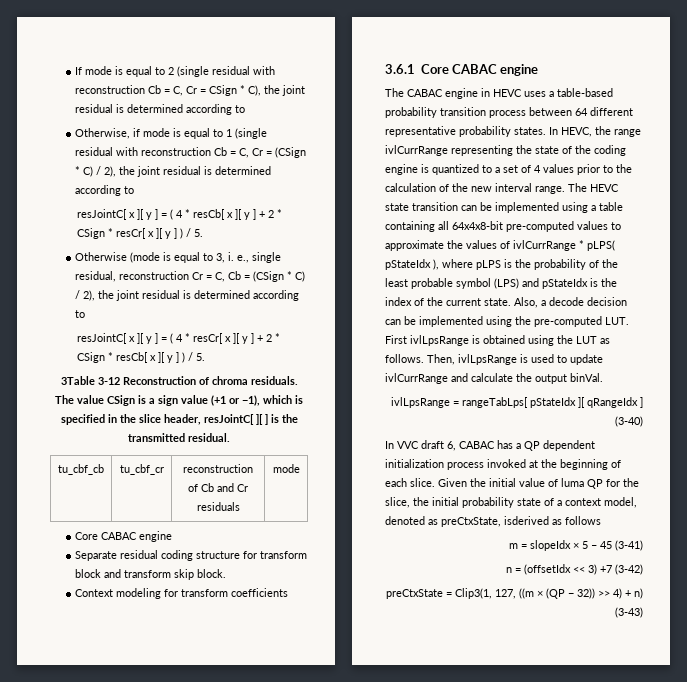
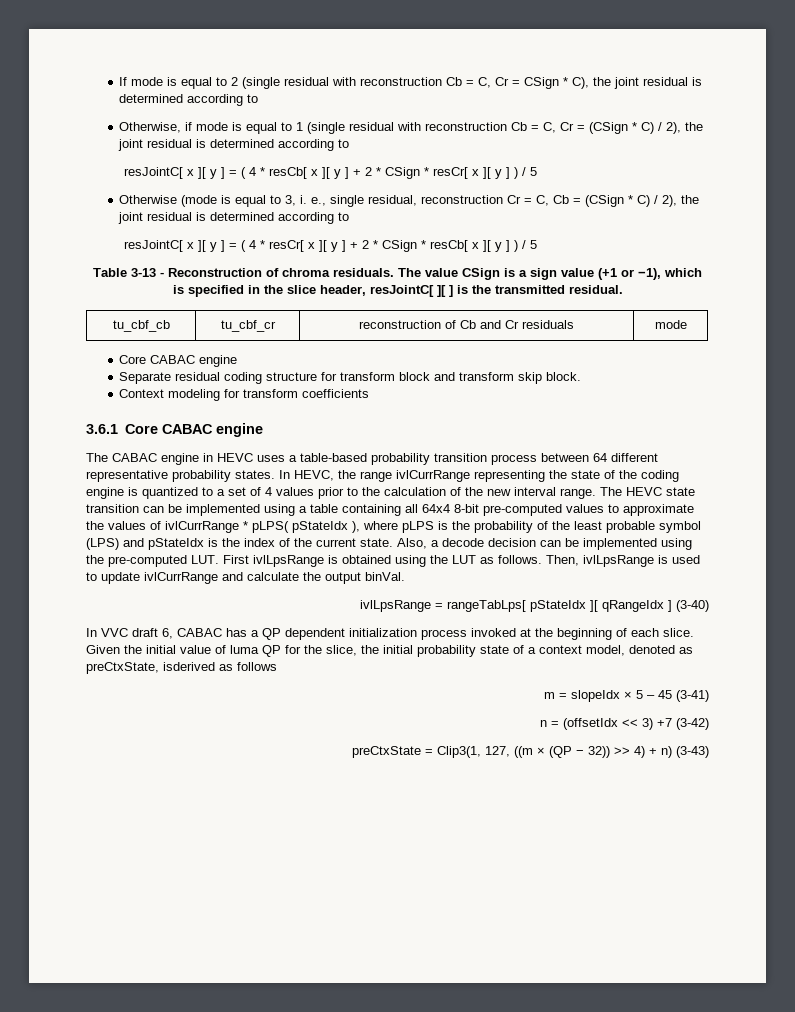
[193,229,203,237] 5. -> [529,167,537,176] 5
[195,353,205,361] [60,376,120,385] 5. // 3Table 3-12 -> [529,240,537,249] [93,268,164,277] 5 // Table 3-13 -
[452,221,503,230] 64x4x8-bit -> [422,504,479,513] 64x4 8-bit

